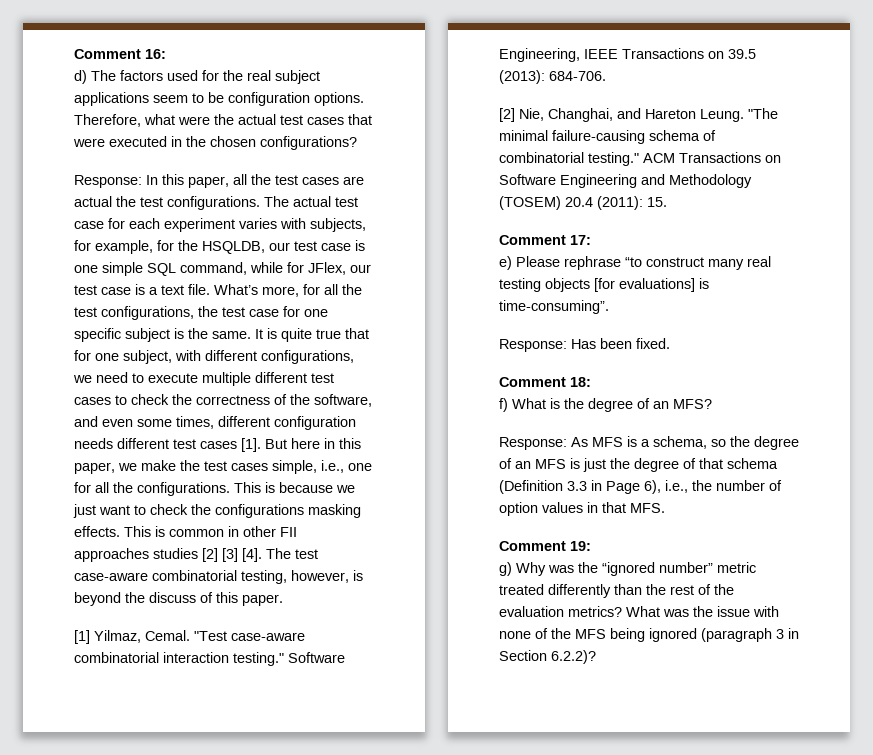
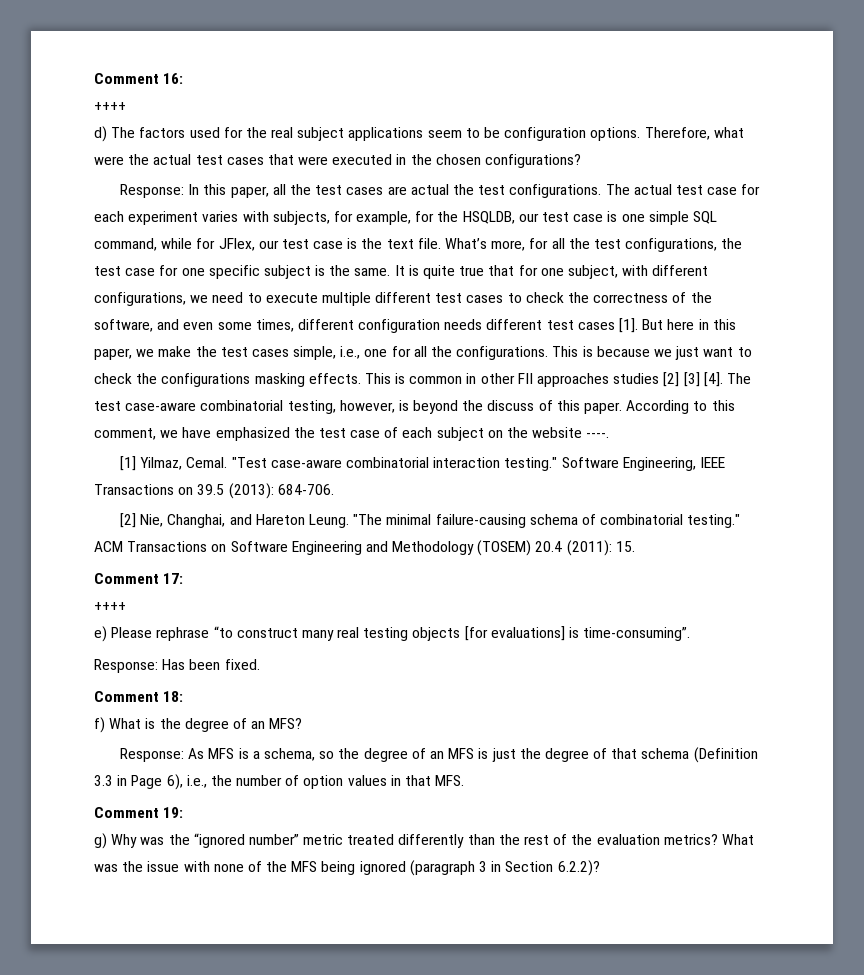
(166, 54) none -> [94,102,126,111] // ++++
[149,287,158,295] a -> [361,238,383,249] the
(283, 600) none -> [626,400,735,414] [94,427,610,441] According to this comment, we have emphasized the test case of each subject on the website ----.
(591, 240) none -> [94,602,126,611] // ++++

